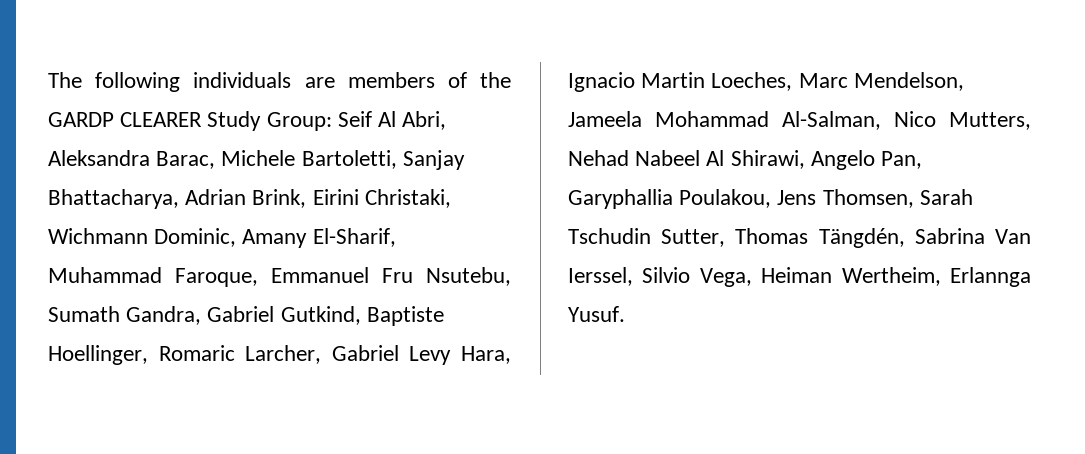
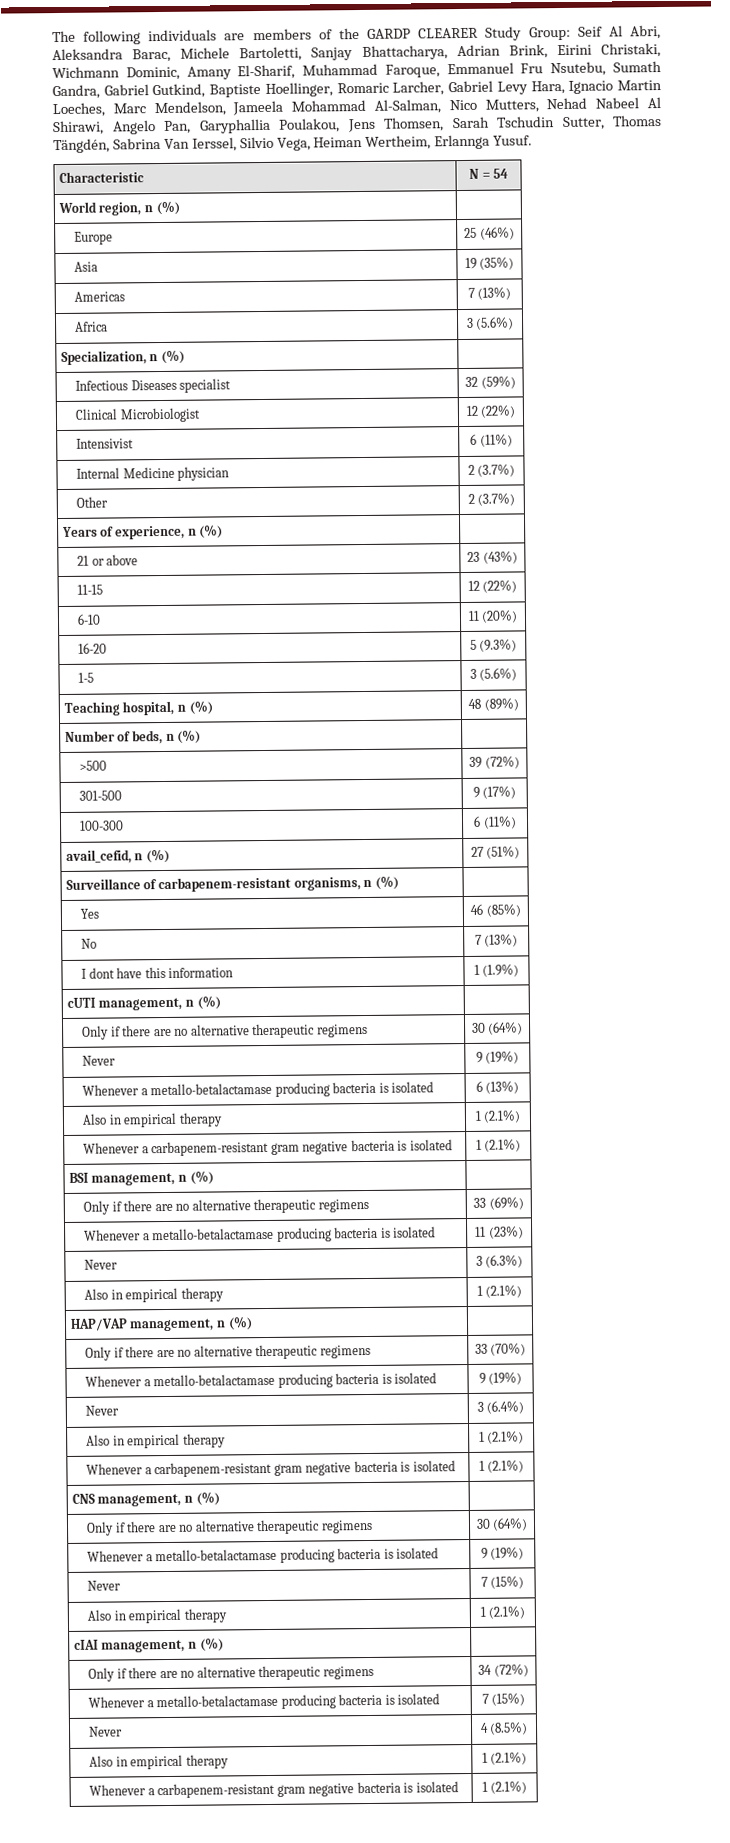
(625, 314) none -> [58,171,144,184] [468,168,509,179] [57,200,180,216] [73,231,113,245] [464,226,515,240] [73,261,98,272] [464,256,515,270] [73,291,125,302] [467,286,512,300] [74,321,108,332] [466,316,515,330] [60,349,185,366] [74,378,232,393] [465,375,516,389] [74,407,201,423] [465,404,516,418] [75,438,134,449] [470,433,513,447] [75,466,230,481] [467,463,516,477] [75,496,108,508] [467,492,516,506] [61,524,224,540] [76,554,139,566] [467,550,518,564] [76,584,103,595] [467,579,518,593] [76,613,101,625] [467,609,519,623] [77,642,107,654] [469,638,518,652] [77,672,94,683] [469,667,518,681] [63,700,213,716] [468,697,519,711] [64,729,202,745] [78,760,107,771] [469,755,520,769] [78,790,122,801] [472,785,517,799] [78,820,124,831] [473,815,517,829] [65,848,170,864] [470,845,521,859] [65,875,399,893] [79,908,99,919] [470,903,521,917] [80,938,97,949] [474,933,519,947] [80,966,234,979] [473,963,520,977] [66,995,221,1011] [81,1023,368,1040] [471,1021,524,1035] [81,1055,116,1066] [475,1050,520,1064] [81,1081,435,1097] [475,1080,520,1094] [81,1112,223,1128] [474,1109,522,1123] [82,1139,453,1157] [475,1138,522,1152] [68,1170,214,1186] [82,1198,369,1215] [473,1196,524,1210] [83,1226,437,1242] [475,1225,524,1239] [83,1259,118,1270] [475,1254,524,1268] [83,1287,224,1303] [476,1284,523,1298] [69,1316,253,1332] [84,1344,371,1361] [474,1342,527,1356] [84,1372,438,1388] [478,1371,523,1385] [84,1405,119,1416] [476,1400,525,1414] [85,1433,226,1449] [478,1430,525,1444] [85,1460,456,1478] [478,1459,525,1473] [71,1491,220,1507] [85,1519,373,1536] [475,1517,529,1531] [86,1547,440,1563] [480,1546,525,1560] [86,1580,121,1591] [480,1575,525,1589] [86,1608,227,1624] [479,1605,526,1619] [73,1637,224,1653] [87,1665,374,1682] [478,1663,529,1677] [87,1693,441,1709] [481,1692,526,1706] [87,1726,123,1737] [479,1721,529,1735] [88,1754,229,1770] [481,1751,528,1765] [88,1781,459,1799] [481,1780,528,1794] // Characteristic | N = 54 // World region, n (%) | // Europe | 25 (46%) // Asia | 19 (35%) // Americas | 7 (13%) // Africa | 3 (5.6%) // Specialization, n (%) | // Infectious Diseases specialist | 32 (59%) // Clinical Microbiologist | 12 (22%) // Intensivist | 6 (11%) // Internal Medicine physician | 2 (3.7%) // Other | 2 (3.7%) // Years of experience, n (%) | // 21 or above | 23 (43%) // 11-15 | 12 (22%) // 6-10 | 11 (20%) // 16-20 | 5 (9.3%) // 1-5 | 3 (5.6%) // Teaching hospital, n (%) | 48 (89%) // Number of beds, n (%) | // >500 | 39 (72%) // 301-500 | 9 (17%) // 100-300 | 6 (11%) // avail_cefid, n (%) | 27 (51%) // Surveillance of carbapenem-resistant organisms, n (%) | // Yes | 46 (85%) // No | 7 (13%) // I dont have this information | 1 (1.9%) // cUTI management, n (%) | // Only if there are no alternative therapeutic regimens | 30 (64%) // Never | 9 (19%) // Whenever a metallo-betalactamase producing bacteria is isolated | 6 (13%) // Also in empirical therapy | 1 (2.1%) // Whenever a carbapenem-resistant gram negative bacteria is isolated | 1 (2.1%) // BSI management, n (%) | // Only if there are no alternative therapeutic regimens | 33 (69%) // Whenever a metallo-betalactamase producing bacteria is isolated | 11 (23%) // Never | 3 (6.3%) // Also in empirical therapy | 1 (2.1%) // HAP/VAP management, n (%) | // Only if there are no alternative therapeutic regimens | 33 (70%) // Whenever a metallo-betalactamase producing bacteria is isolated | 9 (19%) // Never | 3 (6.4%) // Also in empirical therapy | 1 (2.1%) // Whenever a carbapenem-resistant gram negative bacteria is isolated | 1 (2.1%) // CNS management, n (%) | // Only if there are no alternative therapeutic regimens | 30 (64%) // Whenever a metallo-betalactamase producing bacteria is isolated | 9 (19%) // Never | 7 (15%) // Also in empirical therapy | 1 (2.1%) // cIAI management, n (%) | // Only if there are no alternative therapeutic regimens | 34 (72%) // Whenever a metallo-betalactamase producing bacteria is isolated | 7 (15%) // Never | 4 (8.5%) // Also in empirical therapy | 1 (2.1%) // Whenever a carbapenem-resistant gram negative bacteria is isolated | 1 (2.1%)

